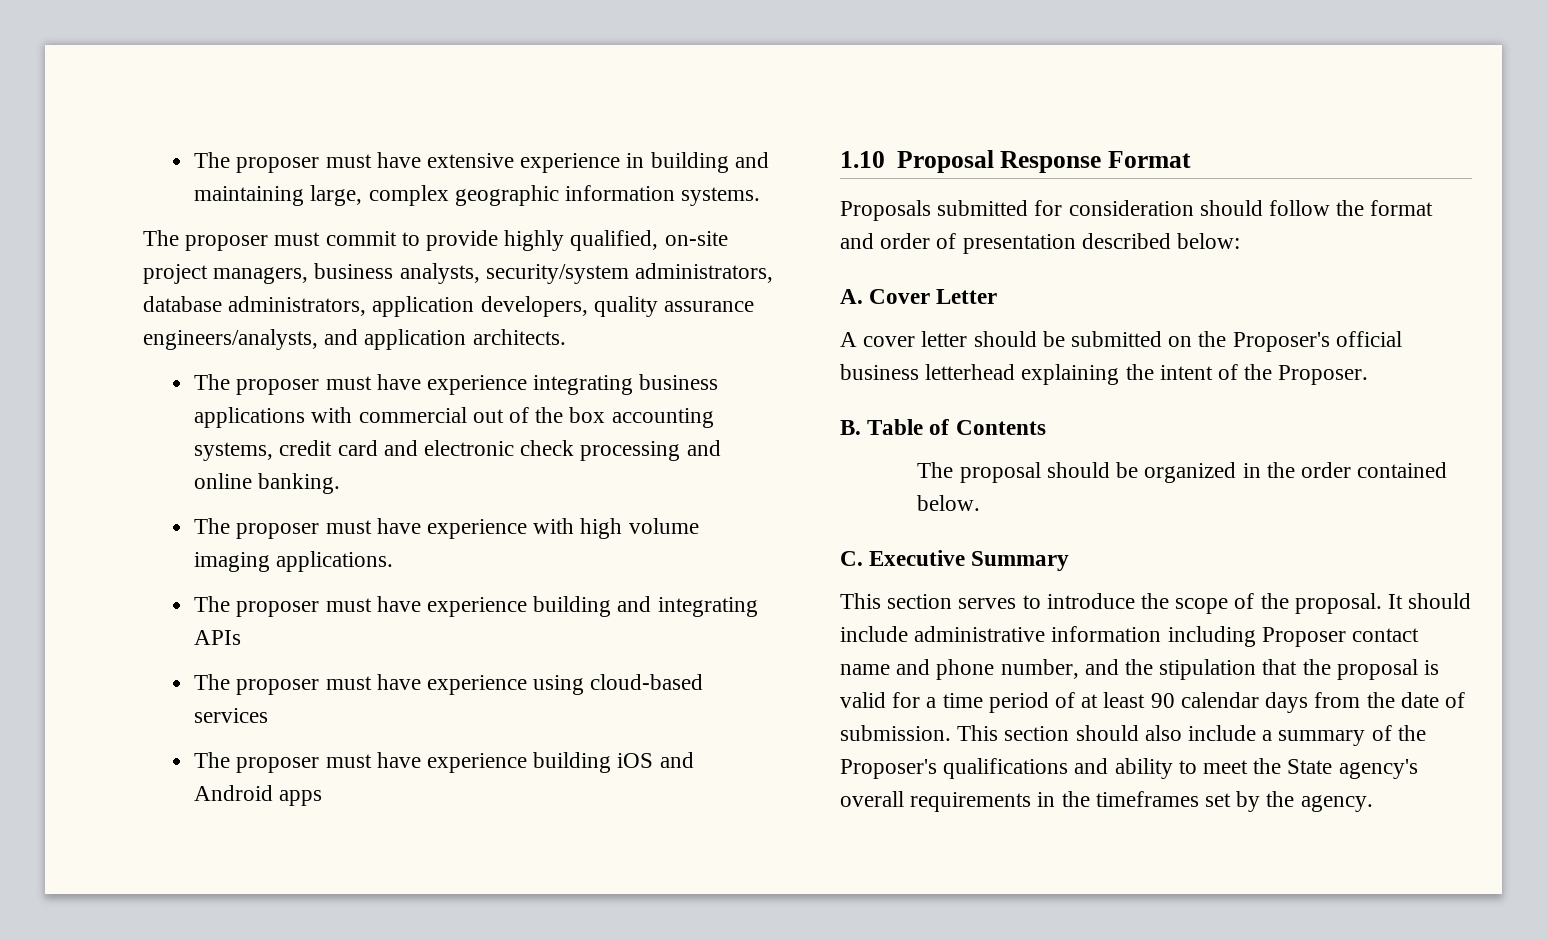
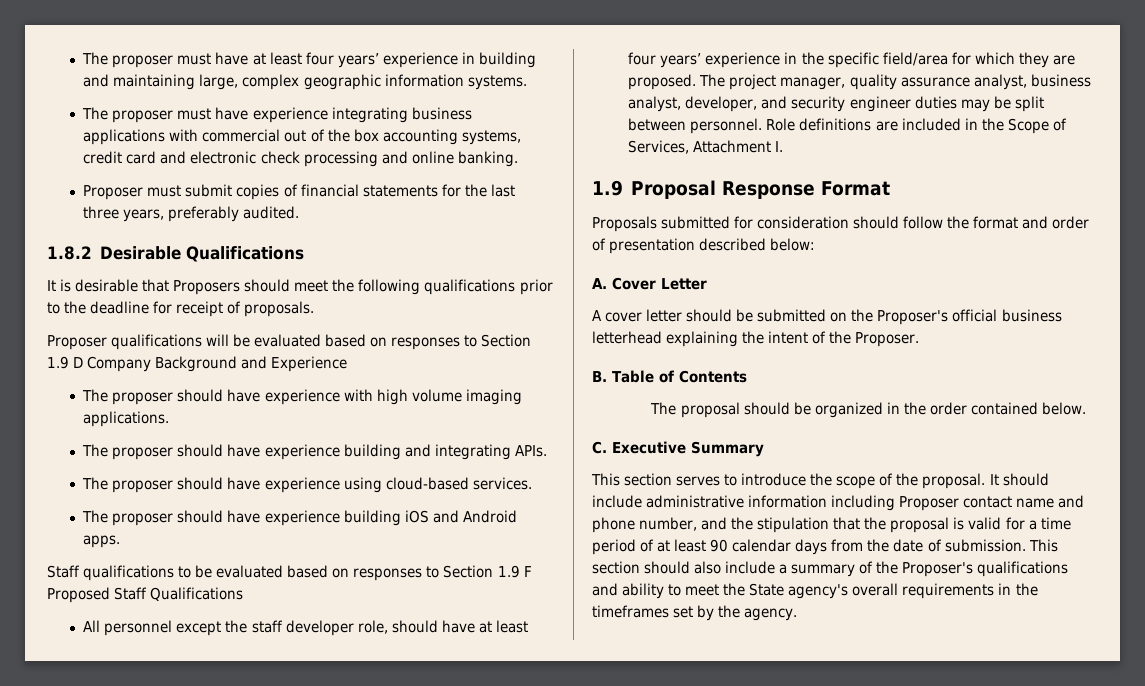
[194,152,514,173] The proposer must have extensive -> [82,52,379,68] The proposer must have at least four years’
[143,230,728,251] [143,263,774,284] [143,296,755,317] [143,329,566,350] // The proposer must commit to provide highly qualified, on-site project managers, business analysts, security/system administrators, database administrators, application developers, quality assurance engineers/analysts, and application architects. -> (527, 82) none
[194,518,372,539] // The proposer must -> [83,184,515,200] [83,206,300,222] [47,246,304,262] [47,279,553,295] [47,301,315,317] [47,334,532,350] [47,356,348,372] [82,389,224,405] // Proposer must submit copies of financial statements for the last three years, preferably audited. // 1.8.2 Desirable Qualifications // It is desirable that Proposers should meet the following qualifications prior to the deadline for receipt of proposals. // Proposer qualifications will be evaluated based on responses to Section 1.9 D Company Background and Experience // The proposer should
[325,598,372,612] must -> [177,444,224,457] should
[194,630,242,645] [194,674,372,695] APIs // The proposer must -> [514,445,547,457] [82,477,224,493] APIs. // The proposer should
[194,708,269,723] [194,752,372,773] services // The proposer must -> [472,477,532,490] [82,510,224,526] services. // The proposer should
[279,790,323,806] [840,151,885,168] apps // 1.10 -> [83,535,121,548] [47,565,532,581] [47,587,244,603] [83,620,528,636] [628,52,1075,68] [628,74,1091,90] [628,96,1044,112] [628,118,1067,134] [628,140,784,154] [592,180,623,196] apps. // Staff qualifications to be evaluated based on responses to Section 1.9 F Proposed Staff Qualifications // All personnel except the staff developer role, should have at least four years’ experience in the specific field/area for which they are proposed. The project manager, quality assurance analyst, business analyst, developer, and security engineer duties may be split between personnel. Role definitions are included in the Scope of Services, Attachment I. // 1.9

